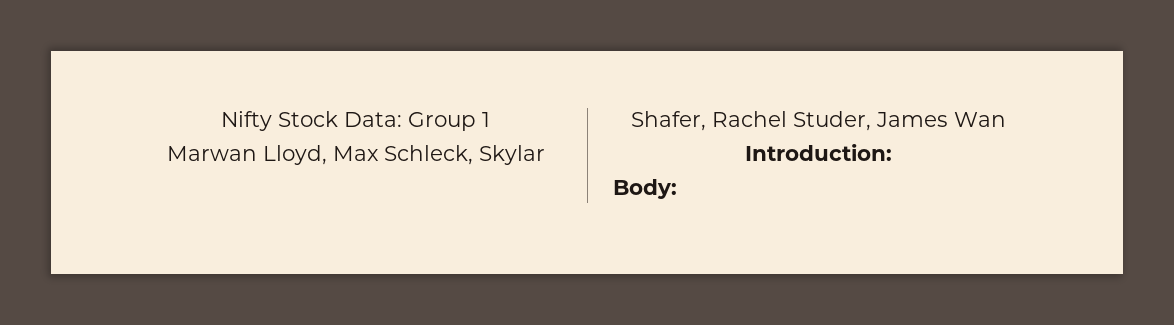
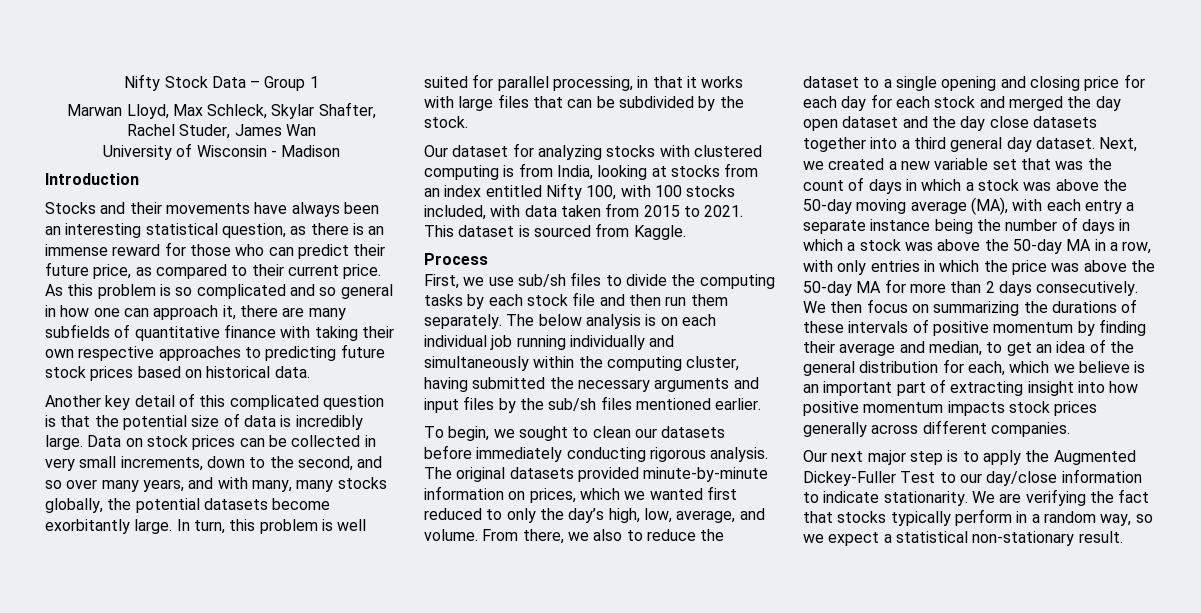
[344,112,402,127] Data: -> [211,76,261,88] Data –
[631,111,706,131] Shafer, -> [318,102,376,119] Shafter,
[745,144,892,161] [613,179,677,199] Introduction: // Body: -> [102,143,341,160] [45,173,139,185] [45,202,379,217] [45,223,385,238] [45,242,386,259] [45,262,382,279] [45,284,393,299] [45,305,346,320] [45,324,394,341] [45,344,385,361] [45,366,310,381] [45,393,384,410] [45,413,363,430] [45,435,376,450] [45,456,383,471] [45,477,387,492] [45,498,331,513] [45,519,367,534] [424,74,744,91] [424,94,744,111] [424,116,468,128] [424,143,762,160] [424,163,759,180] [424,183,736,200] [424,203,744,220] [424,223,686,240] [424,253,488,265] [424,272,775,289] [424,292,728,309] [424,314,716,329] [424,335,675,350] [424,356,740,371] [424,377,759,392] [424,396,762,413] [424,426,726,441] [424,445,769,462] [424,467,769,482] [424,486,737,503] [424,508,765,523] [424,529,725,544] [803,74,1145,91] [803,94,1121,111] [803,116,1097,131] [803,137,1138,152] [803,158,1112,170] [803,177,1127,194] [803,197,1135,215] [803,217,1131,234] [803,239,1152,254] [803,260,1155,275] [803,279,1139,296] [803,299,1138,316] [803,319,1146,336] [803,339,1134,356] [803,359,1146,376] [803,379,1139,396] [803,401,1098,416] [803,420,1070,437] [803,450,1136,465] [803,469,1142,486] [803,489,1150,506] [803,509,1153,526] [803,531,1123,546] University of Wisconsin - Madison // Introduction // Stocks and their movements have always been an interesting statistical question, as there is an immense reward for those who can predict their future price, as compared to their current price. As this problem is so complicated and so general in how one can approach it, there are many subfields of quantitative finance with taking their own respective approaches to predicting future stock prices based on historical data. // Another key detail of this complicated question is that the potential size of data is incredibly large. Data on stock prices can be collected in very small increments, down to the second, and so over many years, and with many, many stocks globally, the potential datasets become exorbitantly large. In turn, this problem is well suited for parallel processing, in that it works with large files that can be subdivided by the stock. // Our dataset for analyzing stocks with clustered computing is from India, looking at stocks from an index entitled Nifty 100, with 100 stocks included, with data taken from 2015 to 2021. This dataset is sourced from Kaggle. // Process // First, we use sub/sh files to divide the computing tasks by each stock file and then run them separately. The below analysis is on each individual job running individually and simultaneously within the computing cluster, having submitted the necessary arguments and input files by the sub/sh files mentioned earlier. // To begin, we sought to clean our datasets before immediately conducting rigorous analysis. The original datasets provided minute-by-minute information on prices, which we wanted first reduced to only the day’s high, low, average, and volume. From there, we also to reduce the dataset to a single opening and closing price for each day for each stock and merged the day open dataset and the day close datasets together into a third general day dataset. Next, we created a new variable set that was the count of days in which a stock was above the 50-day moving average (MA), with each entry a separate instance being the number of days in which a stock was above the 50-day MA in a row, with only entries in which the price was above the 50-day MA for more than 2 days consecutively. We then focus on summarizing the durations of these intervals of positive momentum by finding their average and median, to get an idea of the general distribution for each, which we believe is an important part of extracting insight into how positive momentum impacts stock prices generally across different companies. // Our next major step is to apply the Augmented Dickey-Fuller Test to our day/close information to indicate stationarity. We are verifying the fact that stocks typically perform in a random way, so we expect a statistical non-stationary result.

